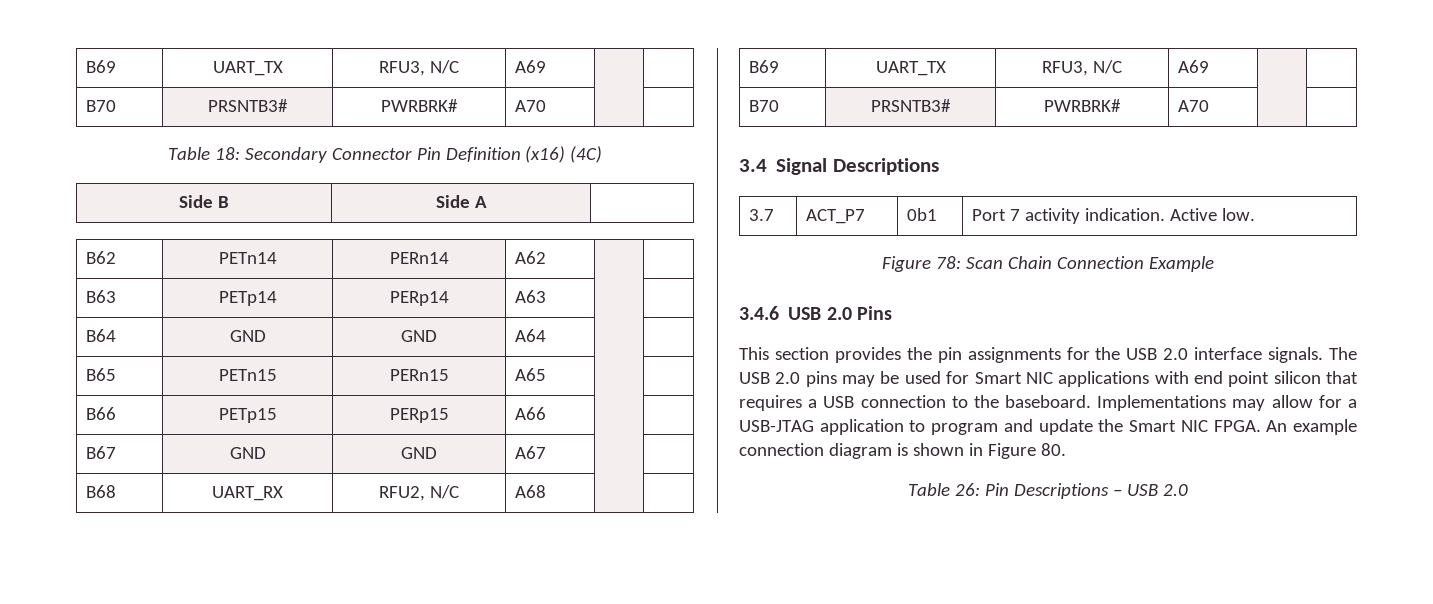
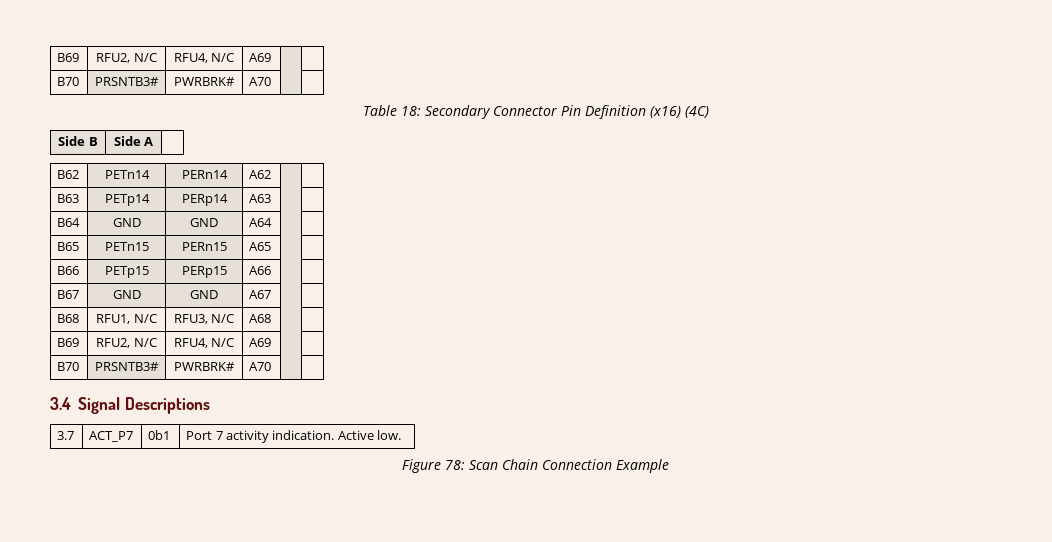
[85,60,116,73] [212,61,283,76] [379,61,426,76] B69 | UART_TX | RFU3, -> [57,53,80,62] [96,53,157,63] [173,53,208,63] B69 | RFU2, N/C | RFU4,
[212,486,283,501] [379,486,426,501] UART_RX | RFU2, -> [96,314,157,324] [173,314,208,324] RFU1, N/C | RFU3,
[875,61,946,76] [1042,61,1089,76] UART_TX | RFU3, -> [96,338,157,348] [173,338,208,348] RFU2, N/C | RFU4,
[739,306,892,320] [739,347,1357,363] [739,371,1359,387] [739,395,1357,411] [739,419,1357,435] [739,443,1066,459] [908,483,1188,499] // 3.4.6 USB 2.0 Pins // This section provides the pin assignments for the USB 2.0 interface signals. The USB 2.0 pins may be used for Smart NIC applications with end point silicon that requires a USB connection to the baseboard. Implementations may allow for a USB-JTAG application to program and update the Smart NIC FPGA. An example connection diagram is shown in Figure 80. // Table 26: Pin Descriptions – USB 2.0 -> (669, 466) none

